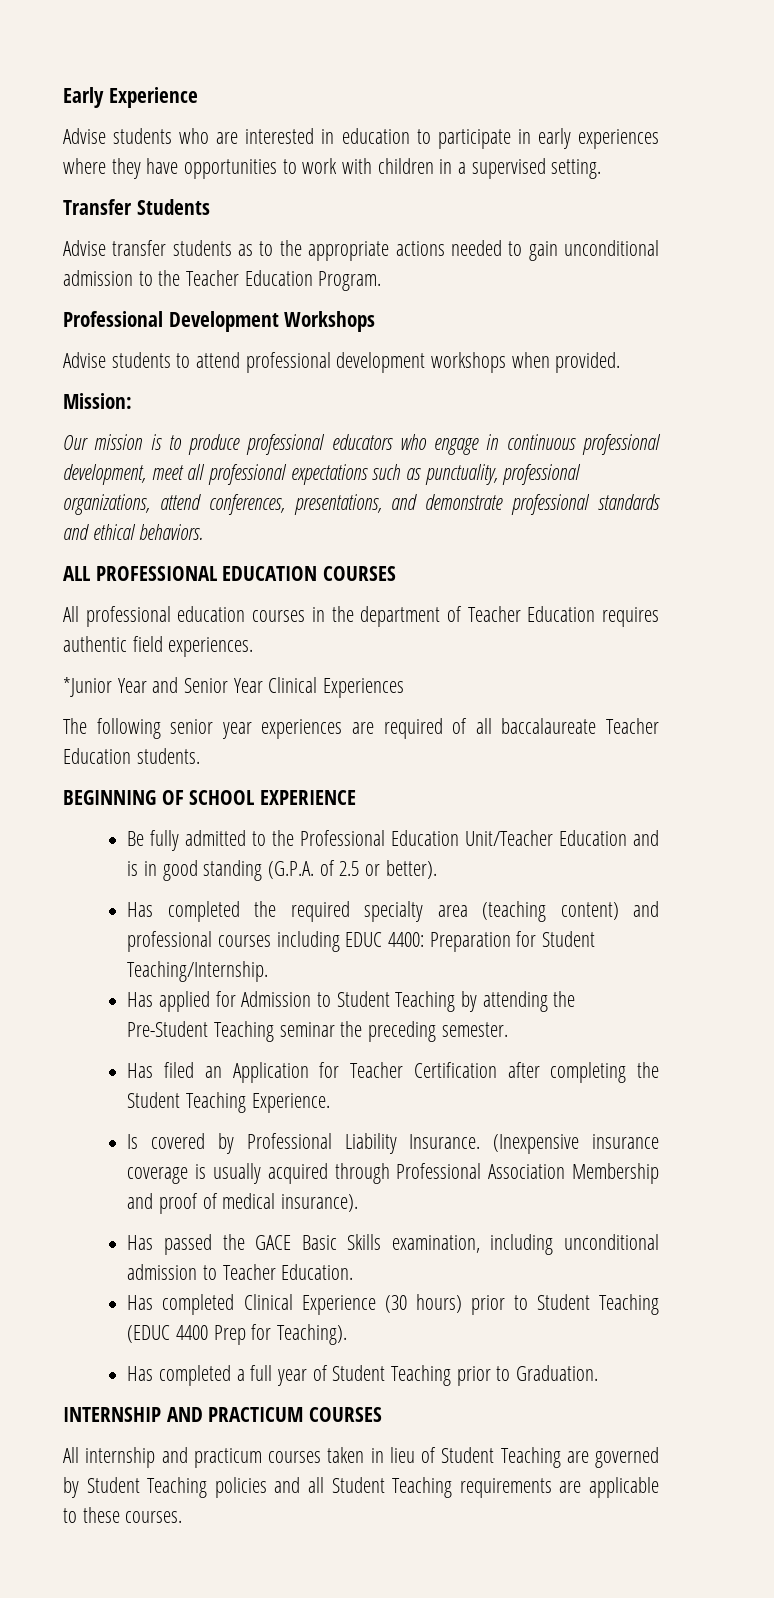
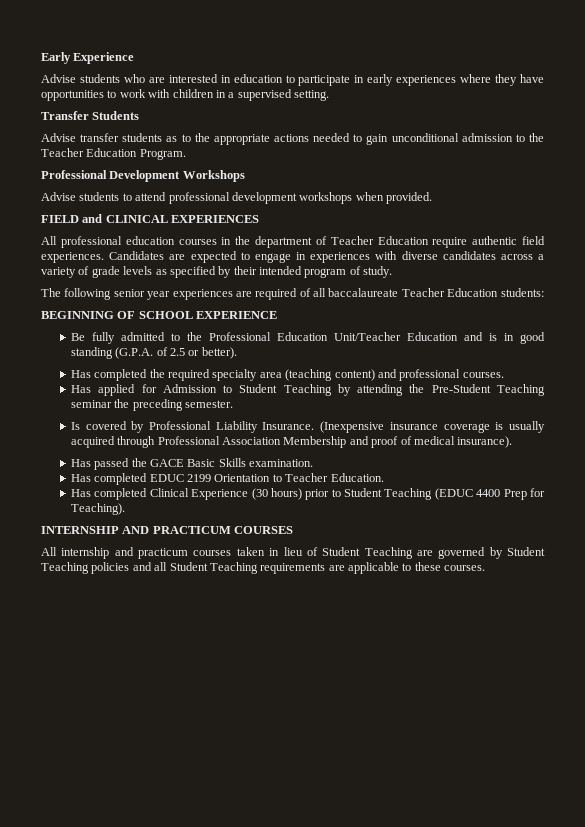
[63,393,132,409] [63,434,661,455] [63,464,582,485] [63,494,660,515] [63,524,204,540] [63,566,396,581] Mission: // Our mission is to produce professional educators who engage in continuous professional development, meet all professional expectations such as punctuality, professional organizations, attend conferences, presentations, and demonstrate professional standards and ethical behaviors. // ALL PROFESSIONAL EDUCATION COURSES -> [41,214,260,223] FIELD and CLINICAL EXPERIENCES
[602,607,660,627] requires -> [432,237,468,248] require
[63,677,404,698] // *Junior Year and Senior Year Clinical Experiences -> [109,251,545,263] [41,266,393,278] Candidates are expected to engage in experiences with diverse candidates across a variety of grade levels as specified by their intended program of study.
[136,748,200,764] students. -> [500,288,544,297] students:
[218,931,596,952] [127,961,269,982] courses including EDUC 4400: Preparation for Student Teaching/Internship. -> [462,372,504,378] courses.
[127,1062,659,1083] [127,1092,330,1113] // Has filed an Application for Teacher Certification after completing the Student Teaching Experience. -> (234, 404) none
[391,1234,659,1255] [127,1264,198,1280] examination, including unconditional admission -> [249,459,314,467] [70,473,271,485] examination. // Has completed EDUC 2199 Orientation
[127,1365,599,1386] // Has completed a full year of Student Teaching prior to Graduation. -> (125, 509) none

